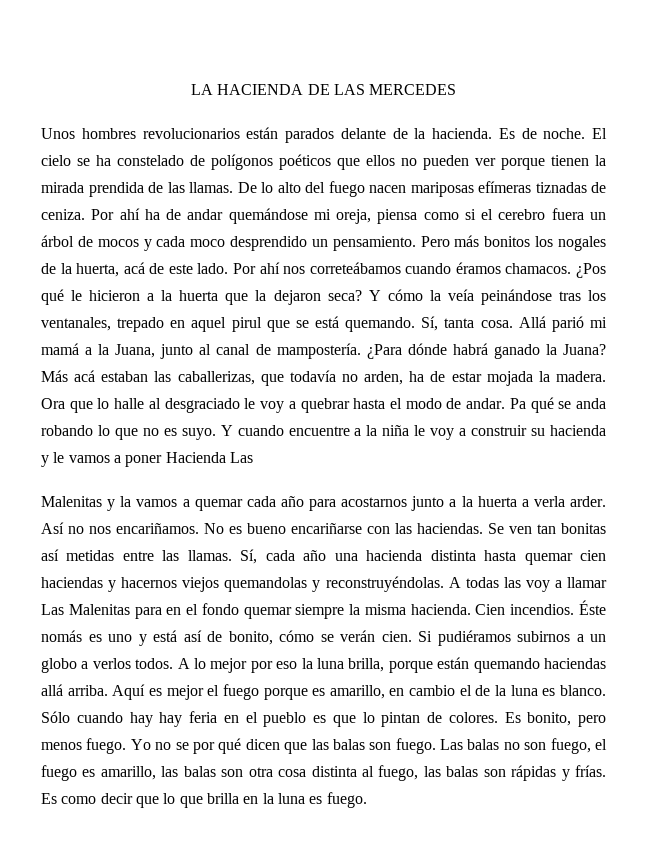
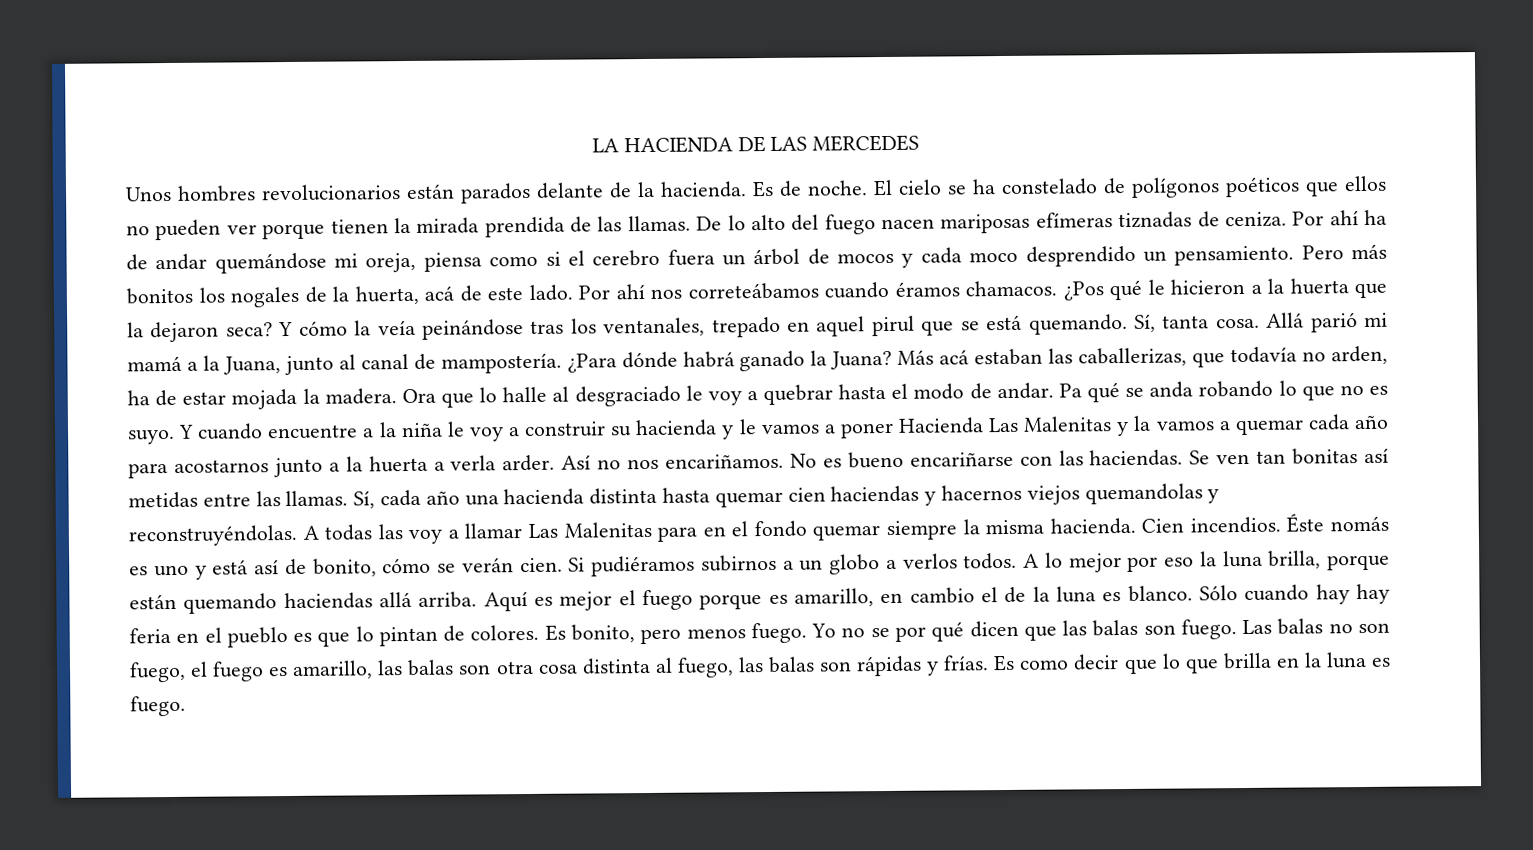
(253, 457) // -> (1020, 425) none

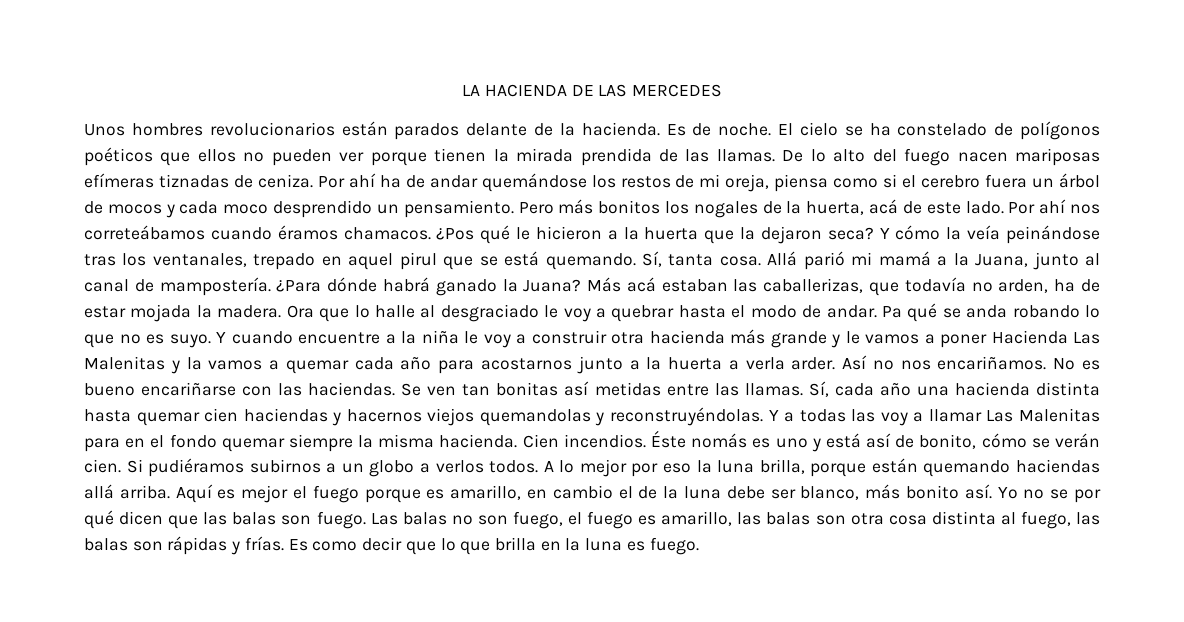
(327, 263) none -> [591,175,695,188] los restos de
[611,419,718,437] su hacienda -> [611,329,827,348] otra hacienda más grande
[302,525,319,540] A -> [768,410,795,422] Y a
[1102,583,1390,605] [129,622,807,648] es blanco. Sólo cuando hay hay feria en el pueblo es que lo pintan de colores. Es bonito, pero menos fuego. -> [726,484,992,500] debe ser blanco, más bonito así.

